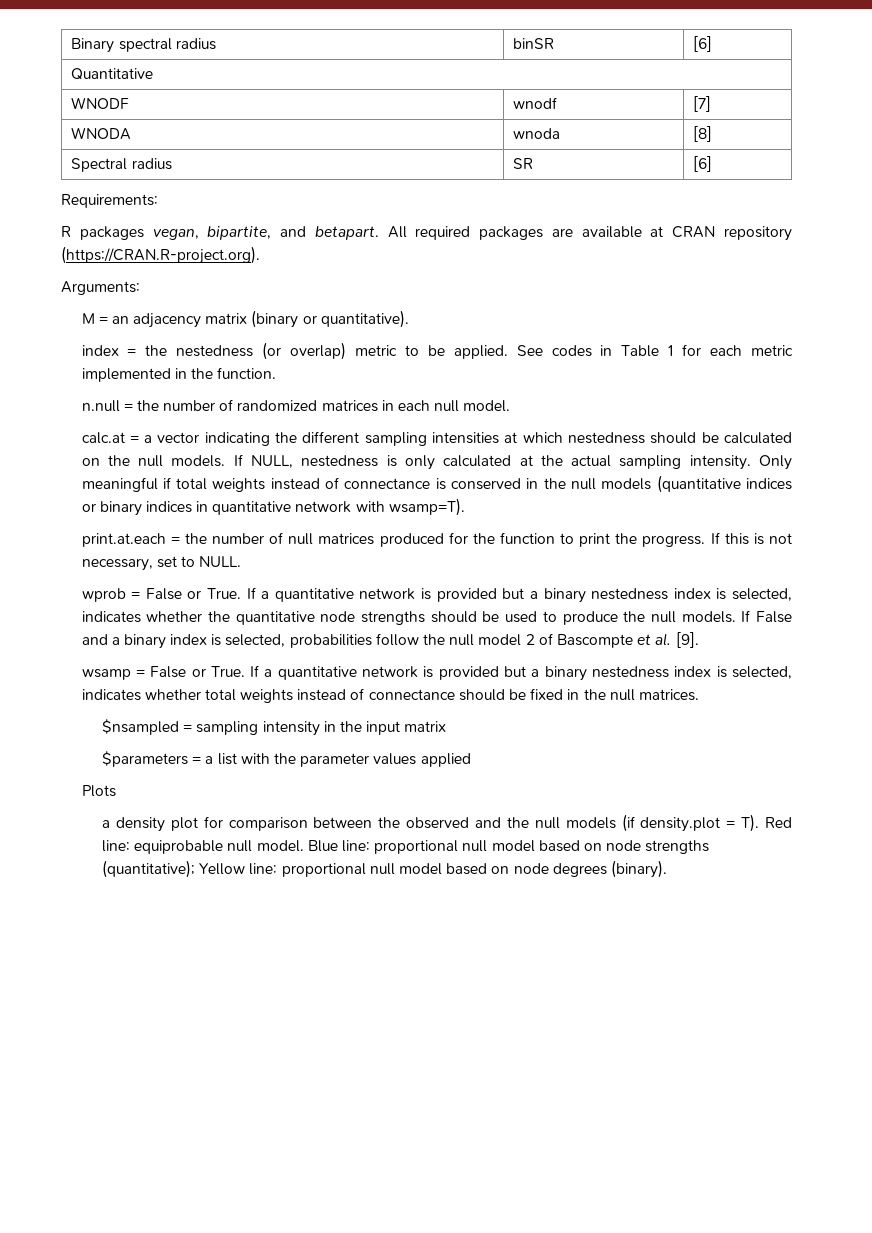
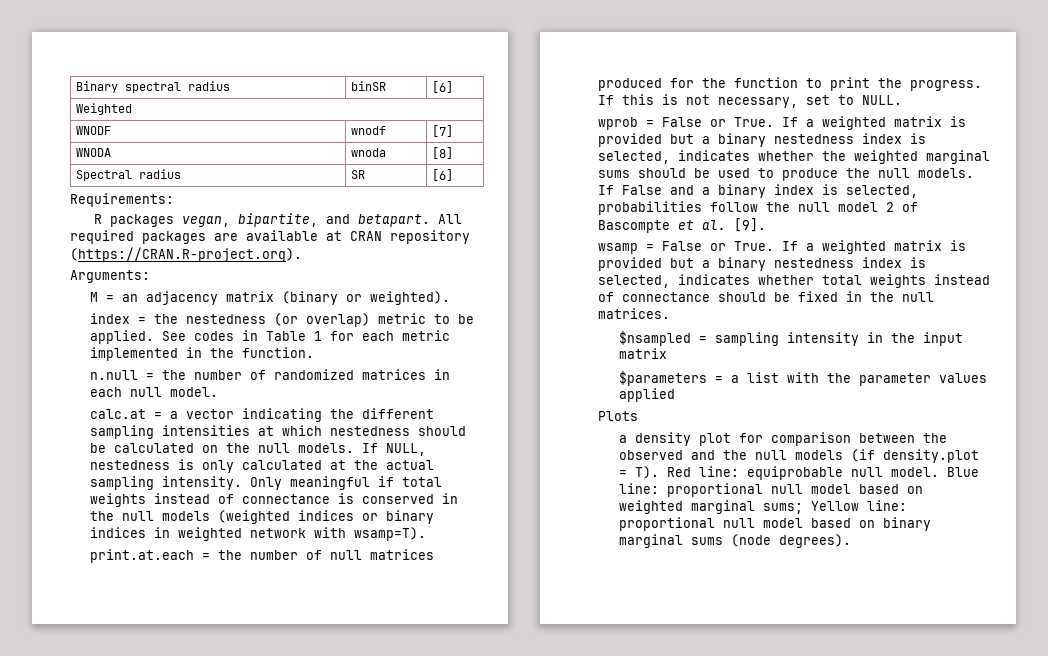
[71,68,154,80] Quantitative -> [75,103,132,115] Weighted
[320,310,409,328] quantitative). -> [370,291,451,305] weighted).
[656,475,741,493] (quantitative -> [218,510,291,524] (weighted
[212,501,292,515] quantitative -> [178,527,243,541] weighted
[274,588,416,602] quantitative network -> [822,116,943,130] weighted matrix
[235,611,426,625] quantitative node strengths -> [854,150,991,164] [598,170,631,178] weighted marginal sums
[277,666,419,680] quantitative network -> [822,240,943,254] weighted matrix
[606,840,710,854] [102,860,196,878] node strengths (quantitative); -> [618,500,803,514] weighted marginal sums;
[513,860,667,878] node degrees (binary). -> [882,517,931,531] [618,534,851,548] binary marginal sums (node degrees).

